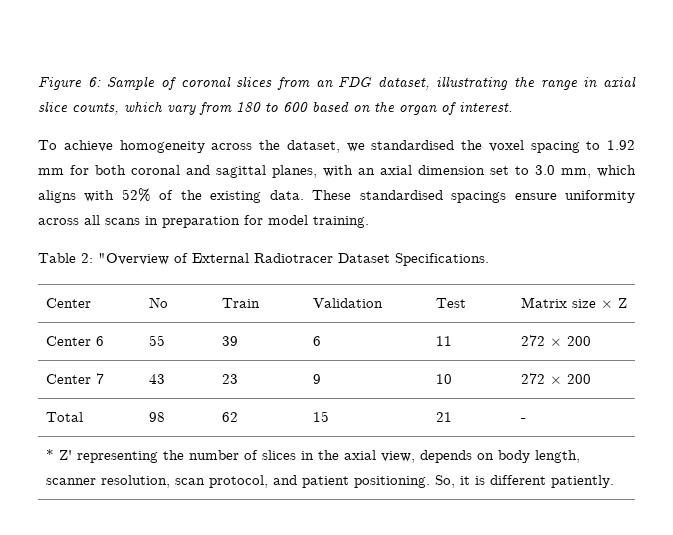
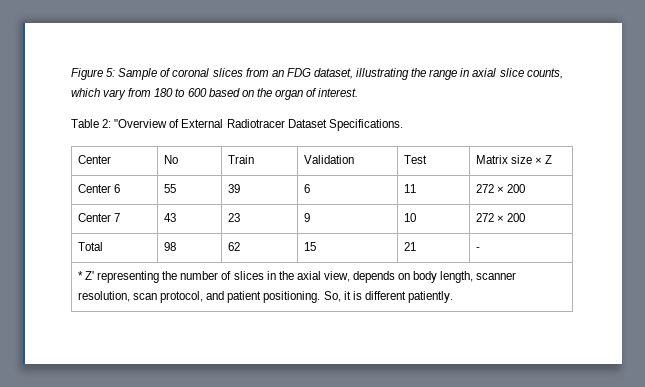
[87,77,101,87] 6: -> [106,68,116,77] 5:
[38,140,635,153] [38,165,636,178] [38,188,635,203] [38,215,369,228] // To achieve homogeneity across the dataset, we standardised the voxel spacing to 1.92 mm for both coronal and sagittal planes, with an axial dimension set to 3.0 mm, which aligns with 52% of the existing data. These standardised spacings ensure uniformity across all scans in preparation for model training. -> (359, 92) none

